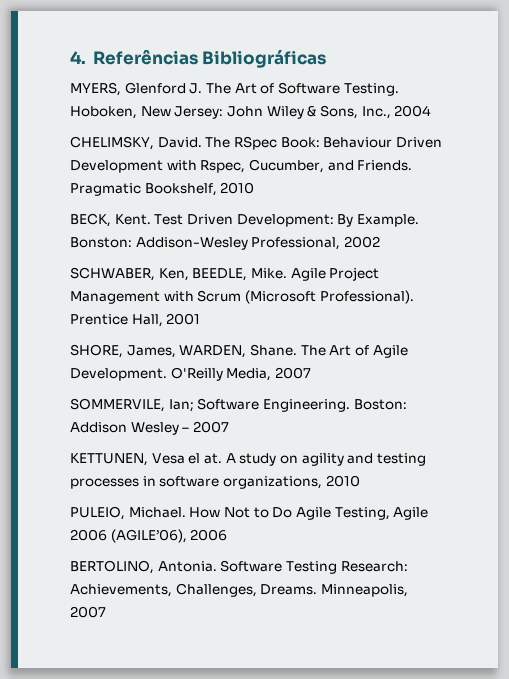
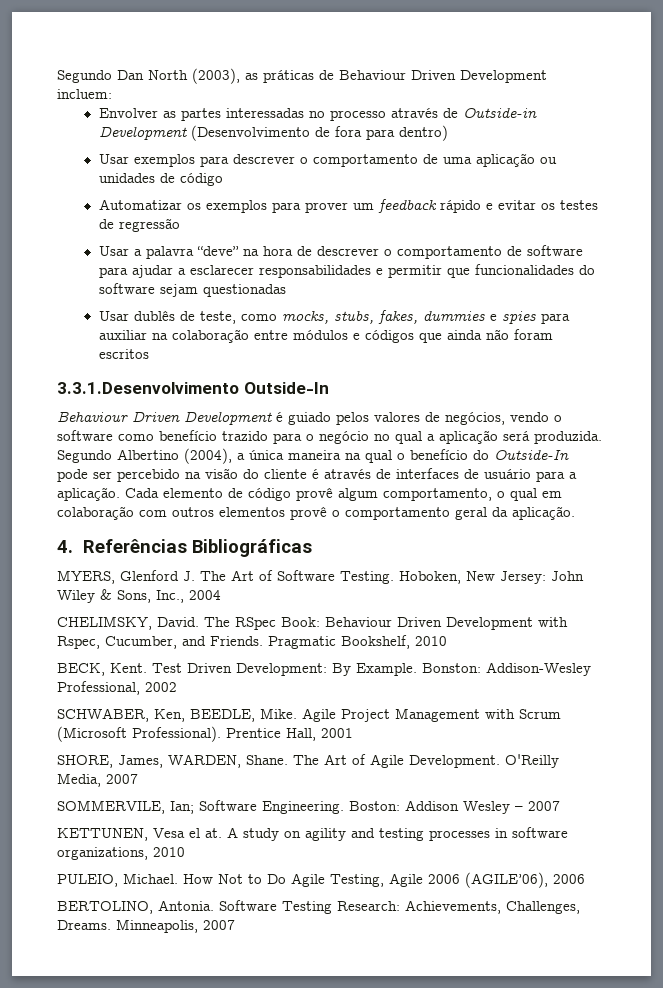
(70, 57) none -> [57,68,547,84] [57,89,112,99] [98,107,537,121] [98,125,448,141] [98,153,557,167] [98,173,223,186] [98,199,598,213] [98,218,180,232] [98,245,583,259] [98,264,595,278] [98,283,286,297] [98,310,570,324] [98,329,553,343] [98,349,149,359] [57,382,329,394] [57,411,562,425] [57,430,602,444] [57,448,569,464] [57,468,577,482] [57,487,562,501] [57,506,575,520] Segundo Dan North (2003), as práticas de Behaviour Driven Development incluem: // Envolver as partes interessadas no processo através de Outside-in Development (Desenvolvimento de fora para dentro) // Usar exemplos para descrever o comportamento de uma aplicação ou unidades de código // Automatizar os exemplos para prover um feedback rápido e evitar os testes de regressão // Usar a palavra “deve” na hora de descrever o comportamento de software para ajudar a esclarecer responsabilidades e permitir que funcionalidades do software sejam questionadas // Usar dublês de teste, como mocks, stubs, fakes, dummies e spies para auxiliar na colaboração entre módulos e códigos que ainda não foram escritos // 3.3.1.Desenvolvimento Outside-In // Behaviour Driven Development é guiado pelos valores de negócios, vendo o software como benefício trazido para o negócio no qual a aplicação será produzida. Segundo Albertino (2004), a única maneira na qual o benefício do Outside-In pode ser percebido na visão do cliente é através de interfaces de usuário para a aplicação. Cada elemento de código provê algum comportamento, o qual em colaboração com outros elementos provê o comportamento geral da aplicação. //

